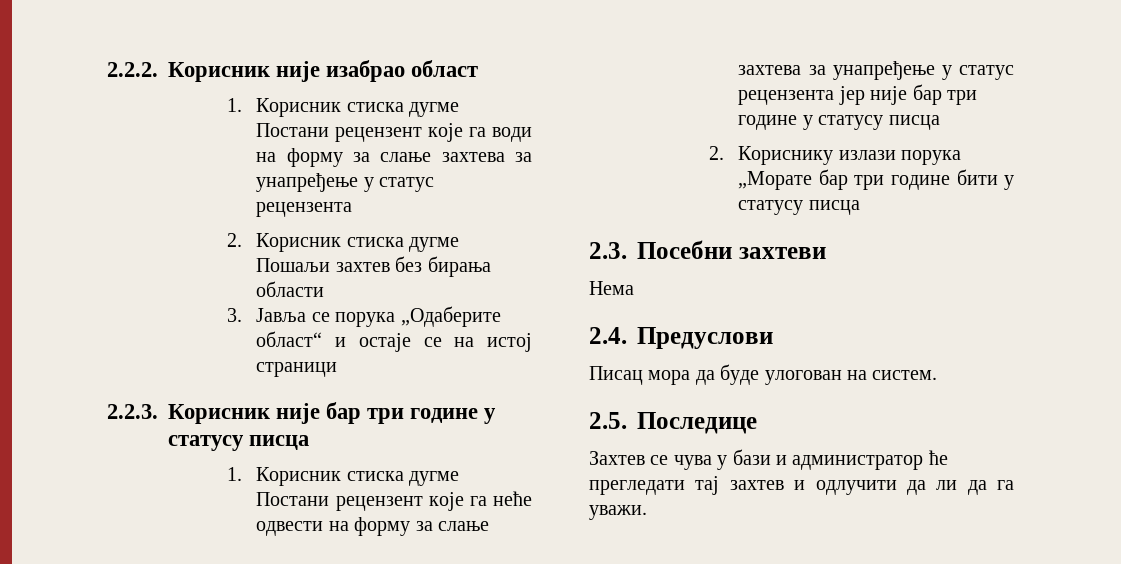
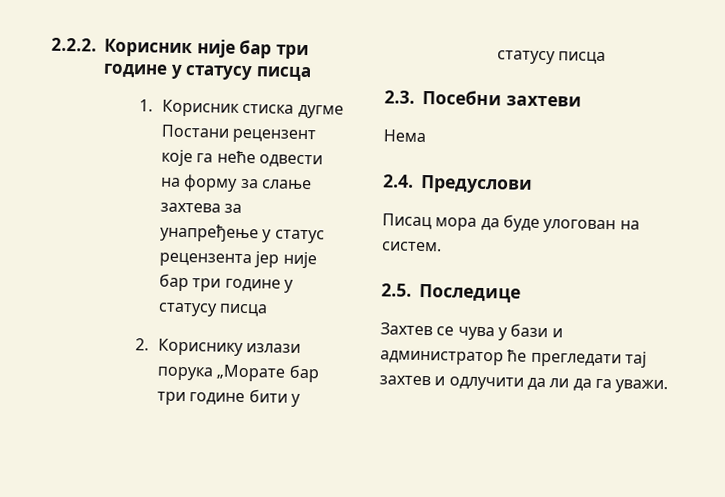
[326,60,479,82] [226,98,460,117] [256,123,532,142] [256,148,532,167] [256,173,435,192] [256,202,353,217] [226,233,460,252] [256,256,491,277] [256,281,325,297] [226,306,501,327] [256,331,532,352] [256,362,338,377] [107,403,321,424] изабрао област // 1. Корисник стиска дугме Постани рецензент које га води на форму за слање захтева за унапређење у статус рецензента // 2. Корисник стиска дугме Пошаљи захтев без бирања области // 3. Јавља се порука „Одаберите област“ и остаје се на истој страници // 2.2.3. Корисник није -> (236, 48) none

